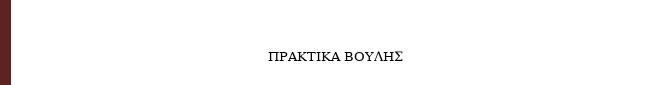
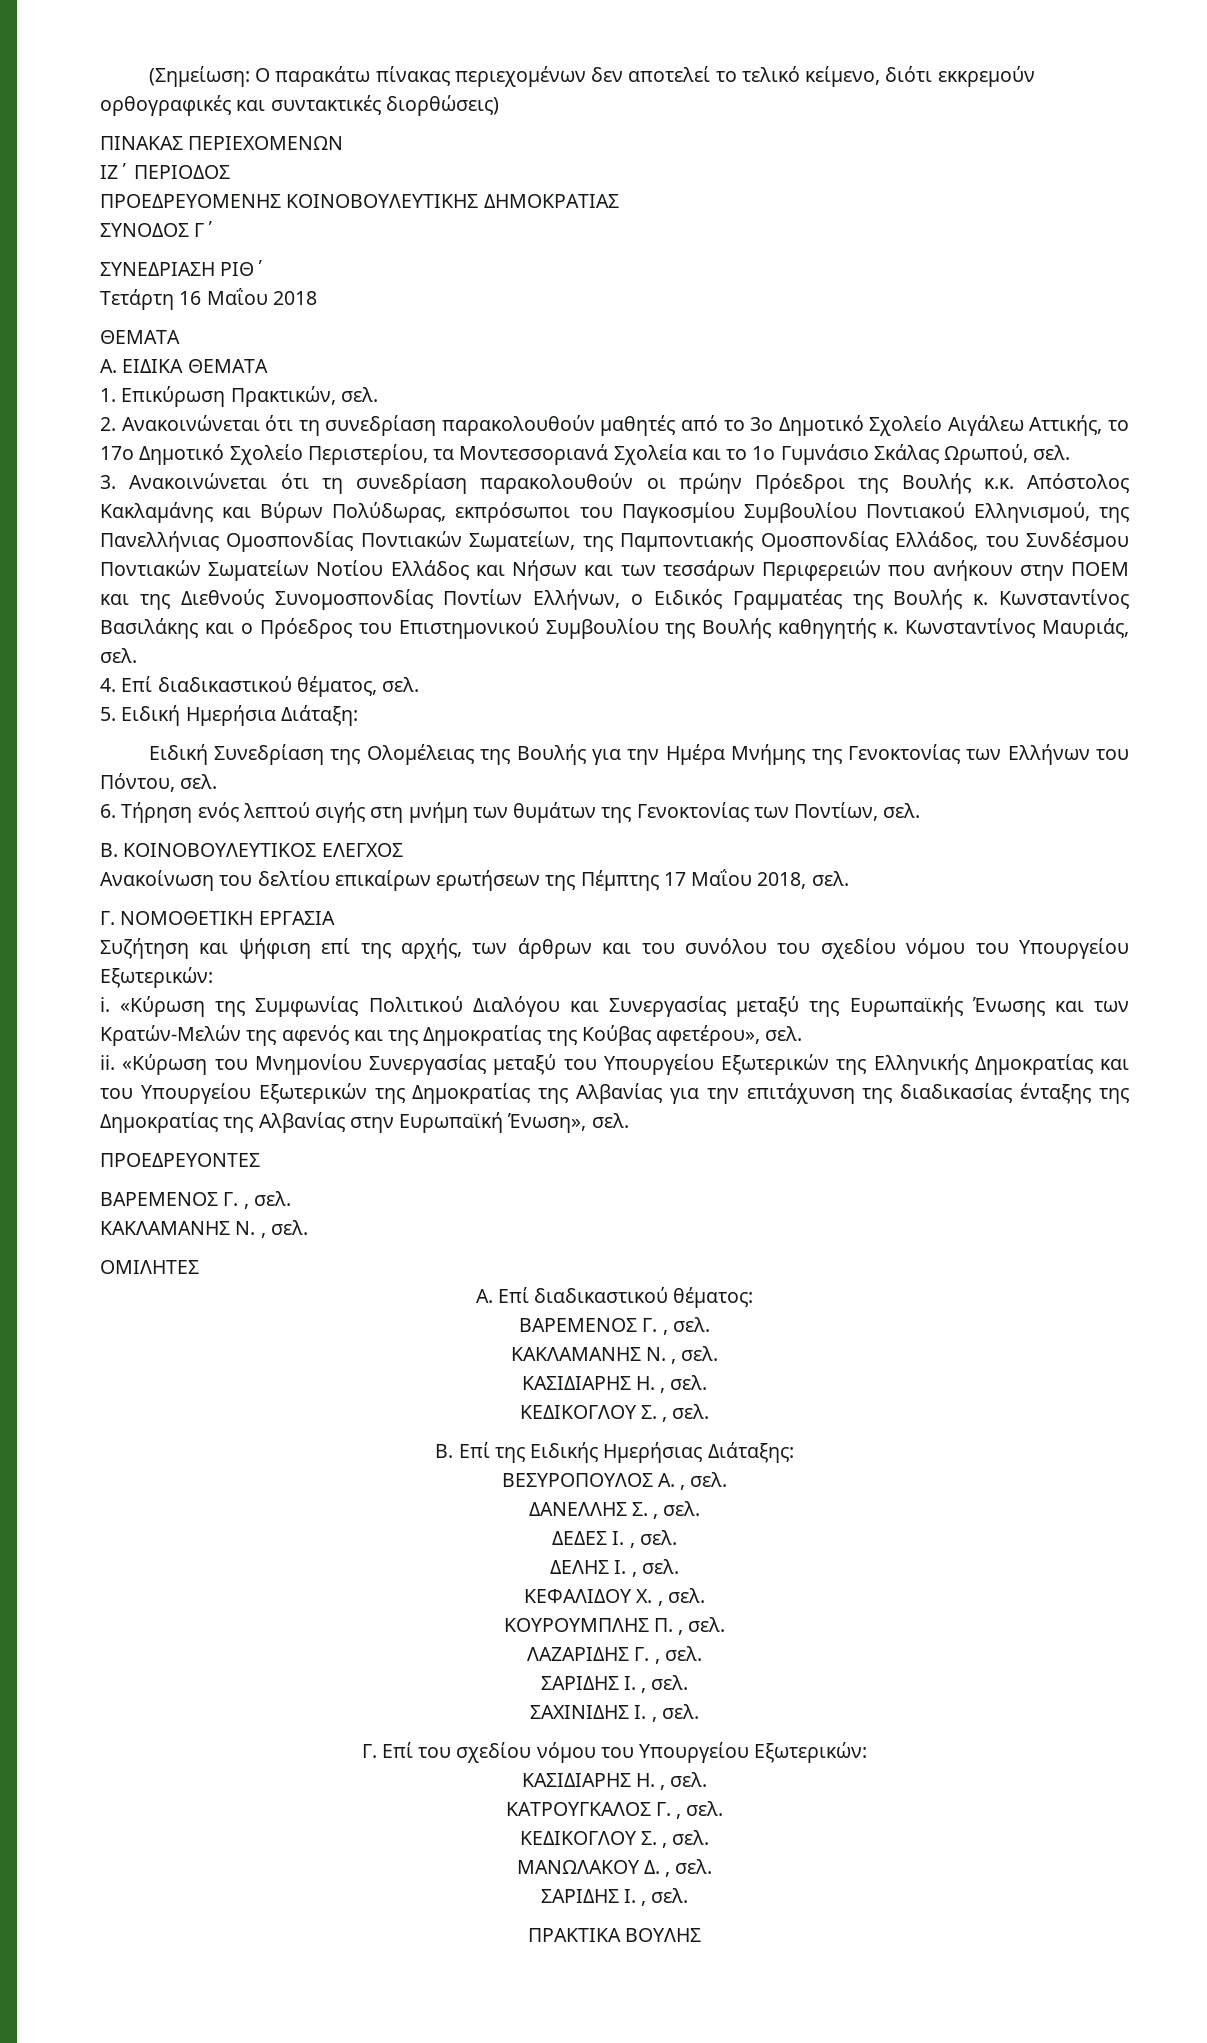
(267, 56) none -> [148,66,1035,87] [100,95,499,116] [100,136,344,150] [100,163,231,179] [100,194,619,208] [100,221,216,237] [100,260,266,276] [100,288,317,310] [100,330,180,344] [100,359,268,373] [100,386,378,407] [100,415,1129,436] [100,444,1071,465] [100,473,1129,494] [100,502,1129,523] [100,531,1129,552] [100,560,1130,581] [100,589,1130,610] [100,618,1129,639] [100,648,137,663] [100,676,420,697] [100,705,358,726] [148,744,1129,765] [100,773,218,792] [100,802,921,823] [100,843,403,857] [100,869,849,891] [100,911,335,925] [100,938,1129,959] [100,967,213,988] [100,996,1129,1017] [100,1025,803,1046] [100,1054,1129,1075] [100,1083,1129,1104] [100,1112,629,1133] [100,1153,260,1167] [100,1191,291,1209] [100,1220,308,1238] [100,1260,199,1274] [475,1287,754,1308] [519,1317,710,1335] [510,1346,719,1364] [521,1375,708,1393] [519,1404,710,1422] [435,1442,794,1463] [501,1472,728,1490] [528,1501,701,1519] [552,1530,677,1548] [550,1559,679,1577] [524,1588,705,1606] [503,1617,726,1635] [527,1646,702,1664] [540,1675,689,1693] [530,1704,699,1722] [361,1742,868,1763] [521,1772,708,1790] [505,1801,724,1819] [519,1830,710,1848] [516,1859,713,1877] [540,1888,689,1906] (Σημείωση: Ο παρακάτω πίνακας περιεχομένων δεν αποτελεί το τελικό κείμενο, διότι εκκρεμούν ορθογραφικές και συντακτικές διορθώσεις) // ΠΙΝΑΚΑΣ ΠΕΡΙΕΧΟΜΕΝΩΝ // ΙΖ΄ ΠΕΡΙΟΔΟΣ // ΠΡΟΕΔΡΕΥΟΜΕΝΗΣ ΚΟΙΝΟΒΟΥΛΕΥΤΙΚΗΣ ΔΗΜΟΚΡΑΤΙΑΣ // ΣΥΝΟΔΟΣ Γ΄ // ΣΥΝΕΔΡΙΑΣΗ ΡΙΘ΄ // Τετάρτη 16 Μαΐου 2018 // ΘΕΜΑΤΑ // Α. ΕΙΔΙΚΑ ΘΕΜΑΤΑ // 1. Επικύρωση Πρακτικών, σελ. // 2. Ανακοινώνεται ότι τη συνεδρίαση παρακολουθούν μαθητές από το 3ο Δημοτικό Σχολείο Αιγάλεω Αττικής, το 17ο Δημοτικό Σχολείο Περιστερίου, τα Μοντεσσοριανά Σχολεία και το 1ο Γυμνάσιο Σκάλας Ωρωπού, σελ. // 3. Ανακοινώνεται ότι τη συνεδρίαση παρακολουθούν οι πρώην Πρόεδροι της Βουλής κ.κ. Απόστολος Κακλαμάνης και Βύρων Πολύδωρας, εκπρόσωποι του Παγκοσμίου Συμβουλίου Ποντιακού Ελληνισμού, της Πανελλήνιας Ομοσπονδίας Ποντιακών Σωματείων, της Παμποντιακής Ομοσπονδίας Ελλάδος, του Συνδέσμου Ποντιακών Σωματείων Νοτίου Ελλάδος και Νήσων και των τεσσάρων Περιφερειών που ανήκουν στην ΠΟΕΜ και της Διεθνούς Συνομοσπονδίας Ποντίων Ελλήνων, ο Ειδικός Γραμματέας της Βουλής κ. Κωνσταντίνος Βασιλάκης και ο Πρόεδρος του Επιστημονικού Συμβουλίου της Βουλής καθηγητής κ. Κωνσταντίνος Μαυριάς, σελ. // 4. Επί διαδικαστικού θέματος, σελ. // 5. Ειδική Ημερήσια Διάταξη: // Ειδική Συνεδρίαση της Ολομέλειας της Βουλής για την Ημέρα Μνήμης της Γενοκτονίας των Ελλήνων του Πόντου, σελ. // 6. Τήρηση ενός λεπτού σιγής στη μνήμη των θυμάτων της Γενοκτονίας των Ποντίων, σελ. // Β. ΚΟΙΝΟΒΟΥΛΕΥΤΙΚΟΣ ΕΛΕΓΧΟΣ // Ανακοίνωση του δελτίου επικαίρων ερωτήσεων της Πέμπτης 17 Μαΐου 2018, σελ. // Γ. ΝΟΜΟΘΕΤΙΚΗ ΕΡΓΑΣΙΑ // Συζήτηση και ψήφιση επί της αρχής, των άρθρων και του συνόλου του σχεδίου νόμου του Υπουργείου Εξωτερικών: // i. «Κύρωση της Συμφωνίας Πολιτικού Διαλόγου και Συνεργασίας μεταξύ της Ευρωπαϊκής Ένωσης και των Κρατών-Μελών της αφενός και της Δημοκρατίας της Κούβας αφετέρου», σελ. // ii. «Κύρωση του Μνημονίου Συνεργασίας μεταξύ του Υπουργείου Εξωτερικών της Ελληνικής Δημοκρατίας και του Υπουργείου Εξωτερικών της Δημοκρατίας της Αλβανίας για την επιτάχυνση της διαδικασίας ένταξης της Δημοκρατίας της Αλβανίας στην Ευρωπαϊκή Ένωση», σελ. // ΠΡΟΕΔΡΕΥΟΝΤΕΣ // ΒΑΡΕΜΕΝΟΣ Γ. , σελ. // ΚΑΚΛΑΜΑΝΗΣ Ν. , σελ. // ΟΜΙΛΗΤΕΣ // Α. Επί διαδικαστικού θέματος: // ΒΑΡΕΜΕΝΟΣ Γ. , σελ. // ΚΑΚΛΑΜΑΝΗΣ Ν. , σελ. // ΚΑΣΙΔΙΑΡΗΣ Η. , σελ. // ΚΕΔΙΚΟΓΛΟΥ Σ. , σελ. // Β. Επί της Ειδικής Ημερήσιας Διάταξης: // ΒΕΣΥΡΟΠΟΥΛΟΣ Α. , σελ. // ΔΑΝΕΛΛΗΣ Σ. , σελ. // ΔΕΔΕΣ Ι. , σελ. // ΔΕΛΗΣ Ι. , σελ. // ΚΕΦΑΛΙΔΟΥ Χ. , σελ. // ΚΟΥΡΟΥΜΠΛΗΣ Π. , σελ. // ΛΑΖΑΡΙΔΗΣ Γ. , σελ. // ΣΑΡΙΔΗΣ Ι. , σελ. // ΣΑΧΙΝΙΔΗΣ Ι. , σελ. // Γ. Επί του σχεδίου νόμου του Υπουργείου Εξωτερικών: // ΚΑΣΙΔΙΑΡΗΣ Η. , σελ. // ΚΑΤΡΟΥΓΚΑΛΟΣ Γ. , σελ. // ΚΕΔΙΚΟΓΛΟΥ Σ. , σελ. // ΜΑΝΩΛΑΚΟΥ Δ. , σελ. // ΣΑΡΙΔΗΣ Ι. , σελ. //

